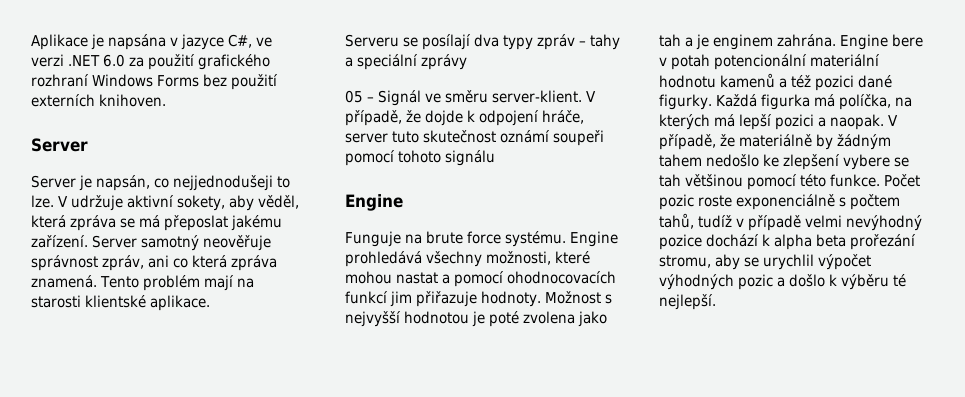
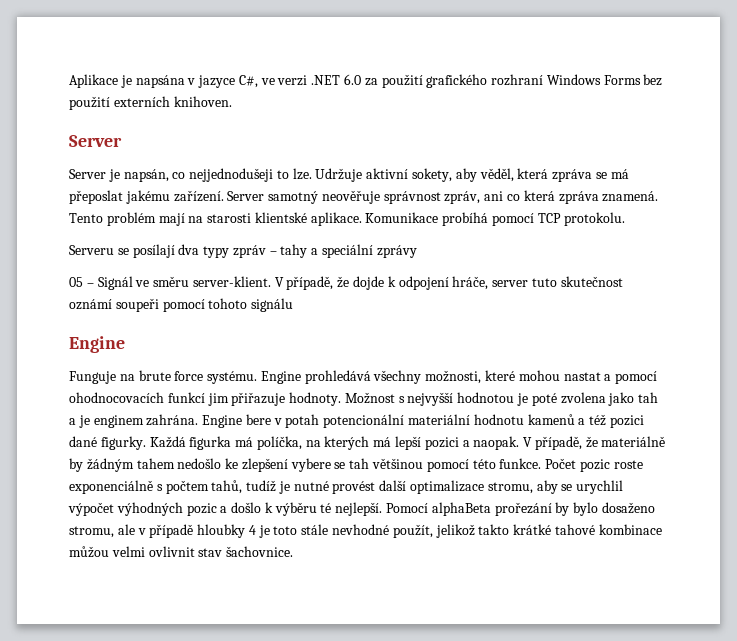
[58,195,123,211] V udržuje -> [315,168,363,182] Udržuje
(210, 303) none -> [365,212,625,226] Komunikace probíhá pomocí TCP protokolu.
[736,215,922,231] [659,234,916,250] v případě velmi nevýhodný pozice dochází k alpha beta prořezání -> [278,480,485,494] je nutné provést další optimalizace
(716, 302) none -> [386,502,655,516] [69,524,662,538] [69,546,294,558] Pomocí alphaBeta prořezání by bylo dosaženo stromu, ale v případě hloubky 4 je toto stále nevhodné použít, jelikož takto krátké tahové kombinace můžou velmi ovlivnit stav šachovnice.

